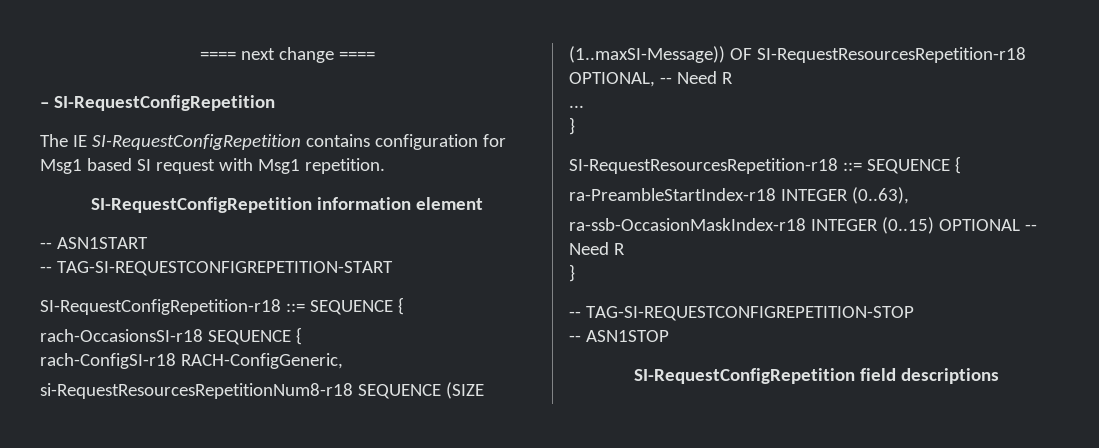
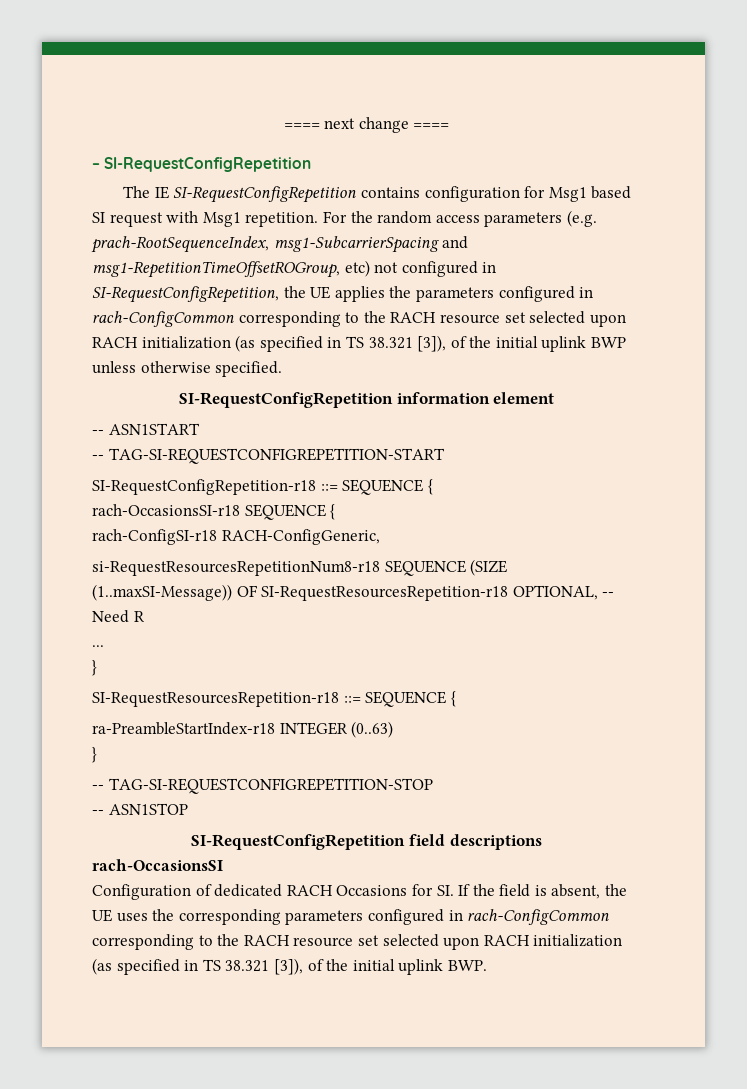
(385, 166) none -> [322,210,597,227] [91,236,469,253] [92,260,497,278] [92,286,594,303] [92,311,626,327] [92,335,627,352] [92,361,283,377] For the random access parameters (e.g. prach-RootSequenceIndex, msg1-SubcarrierSpacing and msg1-RepetitionTimeOffsetROGroup, etc) not configured in SI-RequestConfigRepetition, the UE applies the parameters configured in rach-ConfigCommon corresponding to the RACH resource set selected upon RACH initialization (as specified in TS 38.321 [3]), of the initial uplink BWP unless otherwise specified.
[851,187,909,204] [569,217,1037,234] [569,242,625,255] (0..63), // ra-ssb-OccasionMaskIndex-r18 INTEGER (0..15) OPTIONAL -- Need R -> [351,721,394,738] (0..63)
(999, 376) none -> [92,859,223,871] [92,884,628,900] [92,909,610,925] [92,934,623,950] [92,958,487,975] // rach-OccasionsSI // Configuration of dedicated RACH Occasions for SI. If the field is absent, the UE uses the corresponding parameters configured in rach-ConfigCommon corresponding to the RACH resource set selected upon RACH initialization (as specified in TS 38.321 [3]), of the initial uplink BWP.

